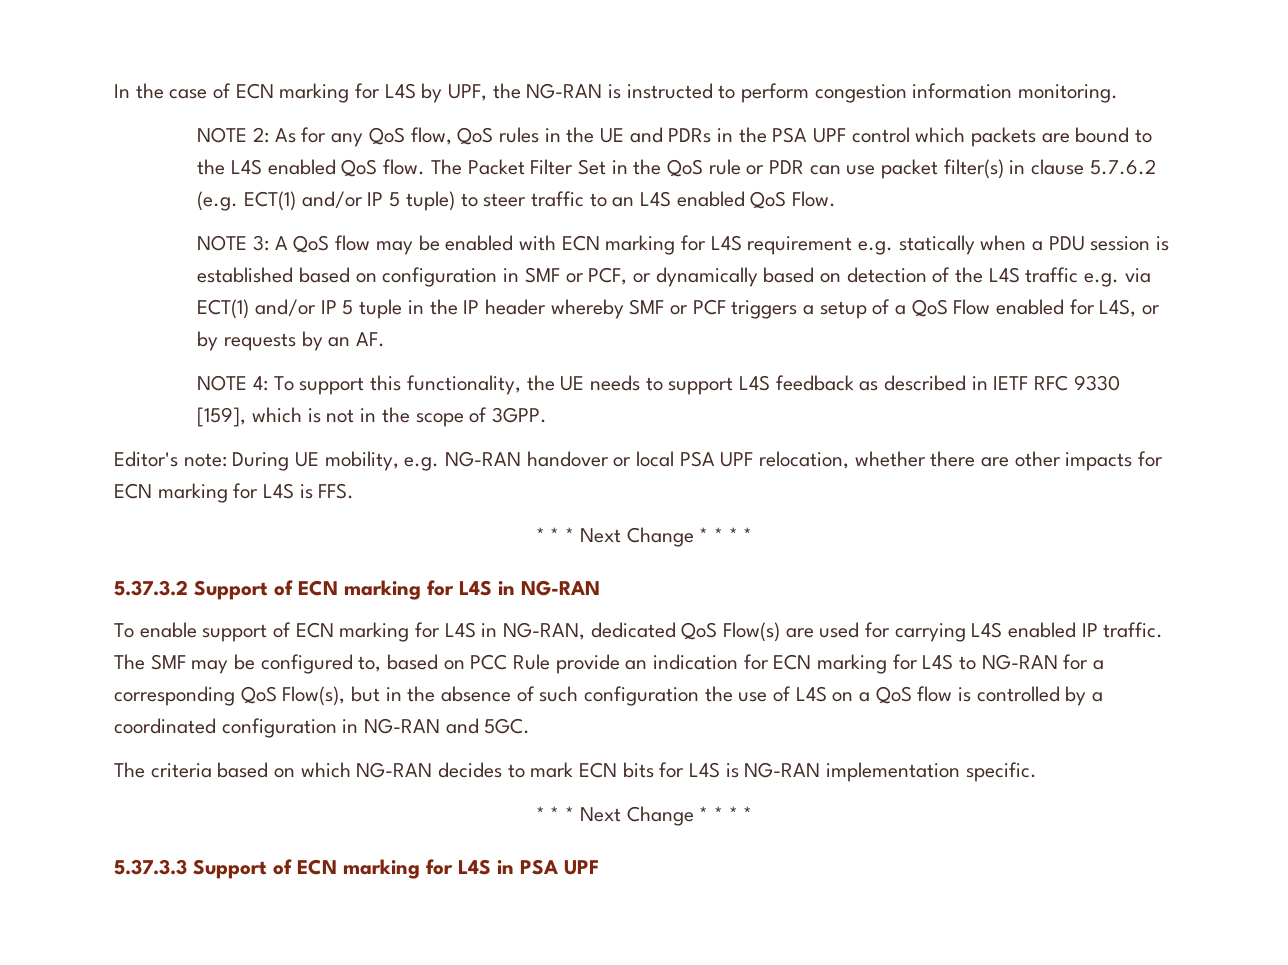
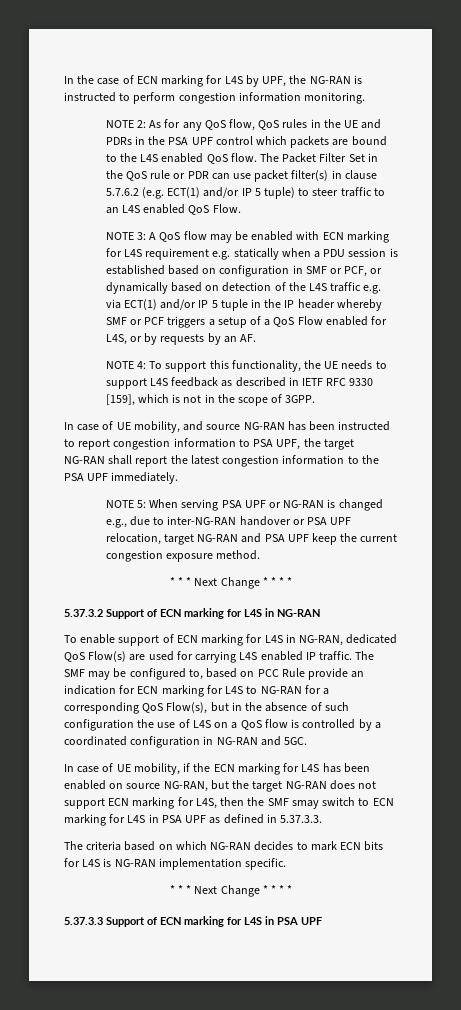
[114,451,522,471] Editor's note: During UE mobility, e.g. NG-RAN -> [64,421,391,433] [64,438,354,450] [64,455,379,467] [64,472,179,484] [105,499,383,511] [105,516,237,528] In case of UE mobility, and source NG-RAN has been instructed to report congestion information to PSA UPF, the target NG-RAN shall report the latest congestion information to the PSA UPF immediately. // NOTE 5: When serving PSA UPF or NG-RAN is changed e.g., due to inter-NG-RAN
[636,451,675,467] local -> (305, 522) none
[854,451,1164,471] [114,483,355,503] whether there are other impacts for ECN marking for L4S is FFS. -> [163,533,398,545] [105,550,261,562] target NG-RAN and PSA UPF keep the current congestion exposure method.
(531, 726) none -> [64,763,370,775] [64,780,377,792] [64,797,394,809] [64,814,323,826] // In case of UE mobility, if the ECN marking for L4S has been enabled on source NG-RAN, but the target NG-RAN does not support ECN marking for L4S, then the SMF smay switch to ECN marking for L4S in PSA UPF as defined in 5.37.3.3.

